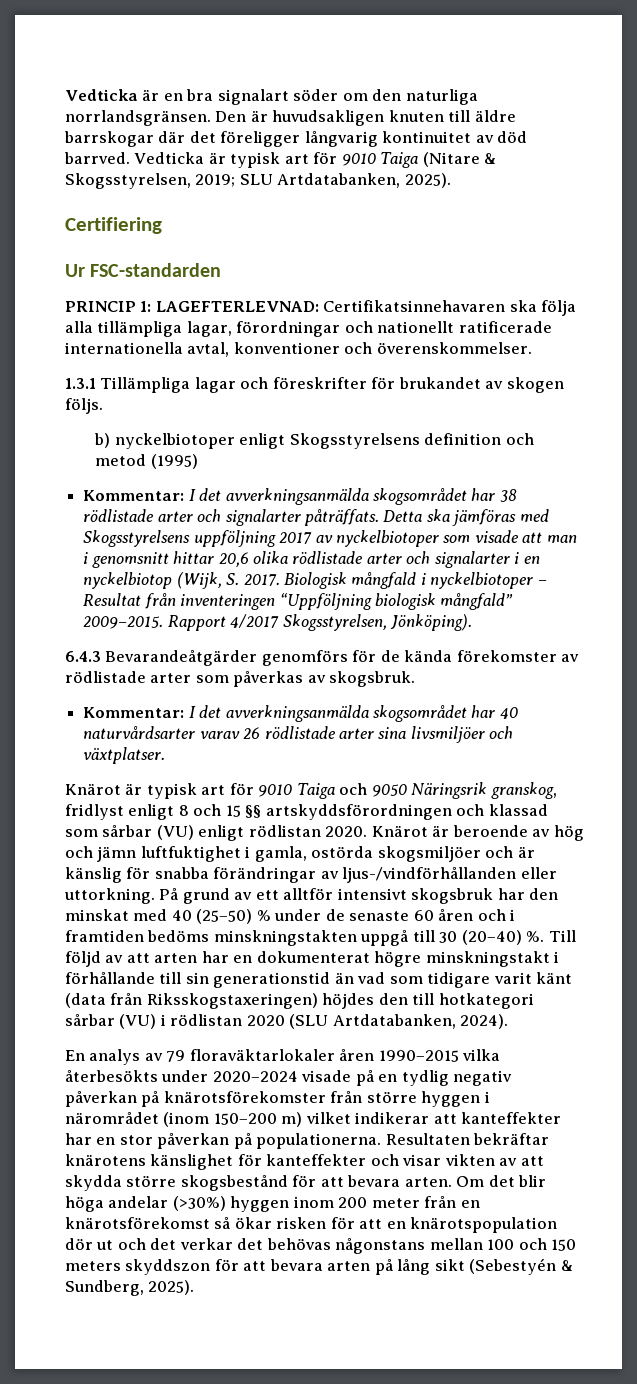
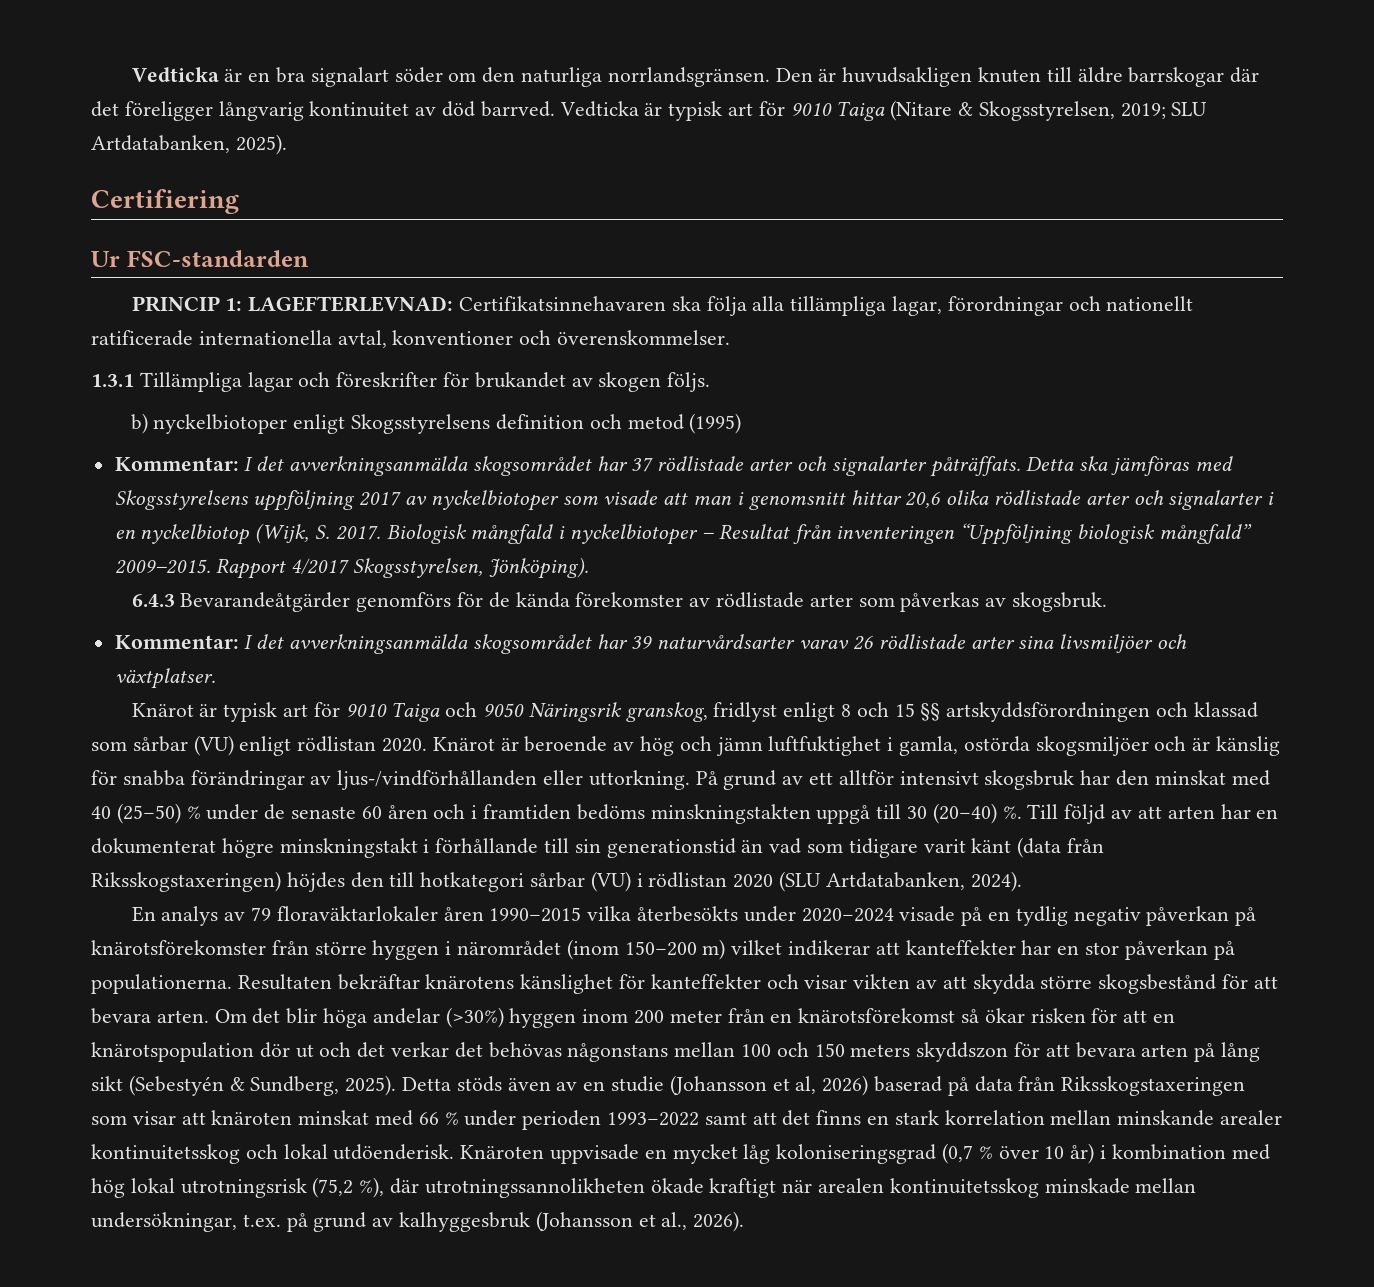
[499,489,517,502] 38 -> [631,457,654,472] 37
[499,707,518,719] 40 -> [631,636,654,649] 39
(195, 1287) none -> [402,1075,1246,1096] [91,1110,1283,1130] [91,1143,1270,1164] [91,1177,1197,1198] [91,1211,745,1232] Detta stöds även av en studie (Johansson et al, 2026) baserad på data från Riksskogstaxeringen som visar att knäroten minskat med 66 % under perioden 1993–2022 samt att det finns en stark korrelation mellan minskande arealer kontinuitetsskog och lokal utdöenderisk. Knäroten uppvisade en mycket låg koloniseringsgrad (0,7 % över 10 år) i kombination med hög lokal utrotningsrisk (75,2 %), där utrotningssannolikheten ökade kraftigt när arealen kontinuitetsskog minskade mellan undersökningar, t.ex. på grund av kalhyggesbruk (Johansson et al., 2026).

